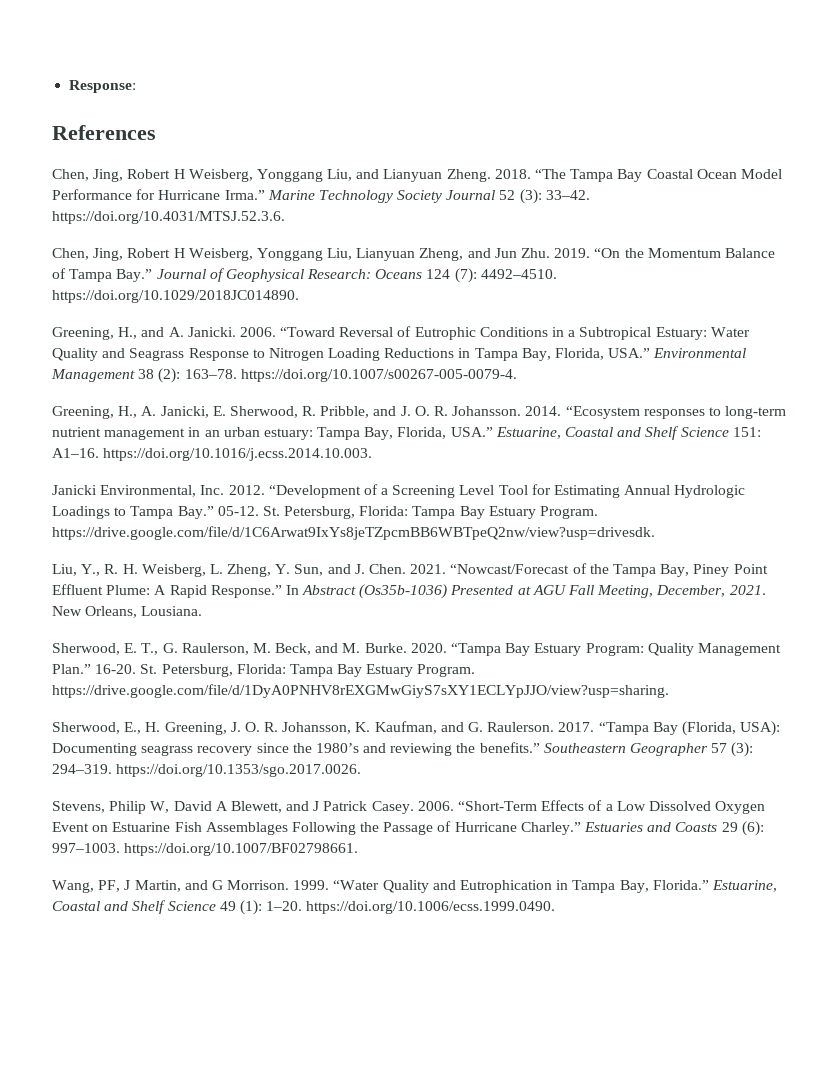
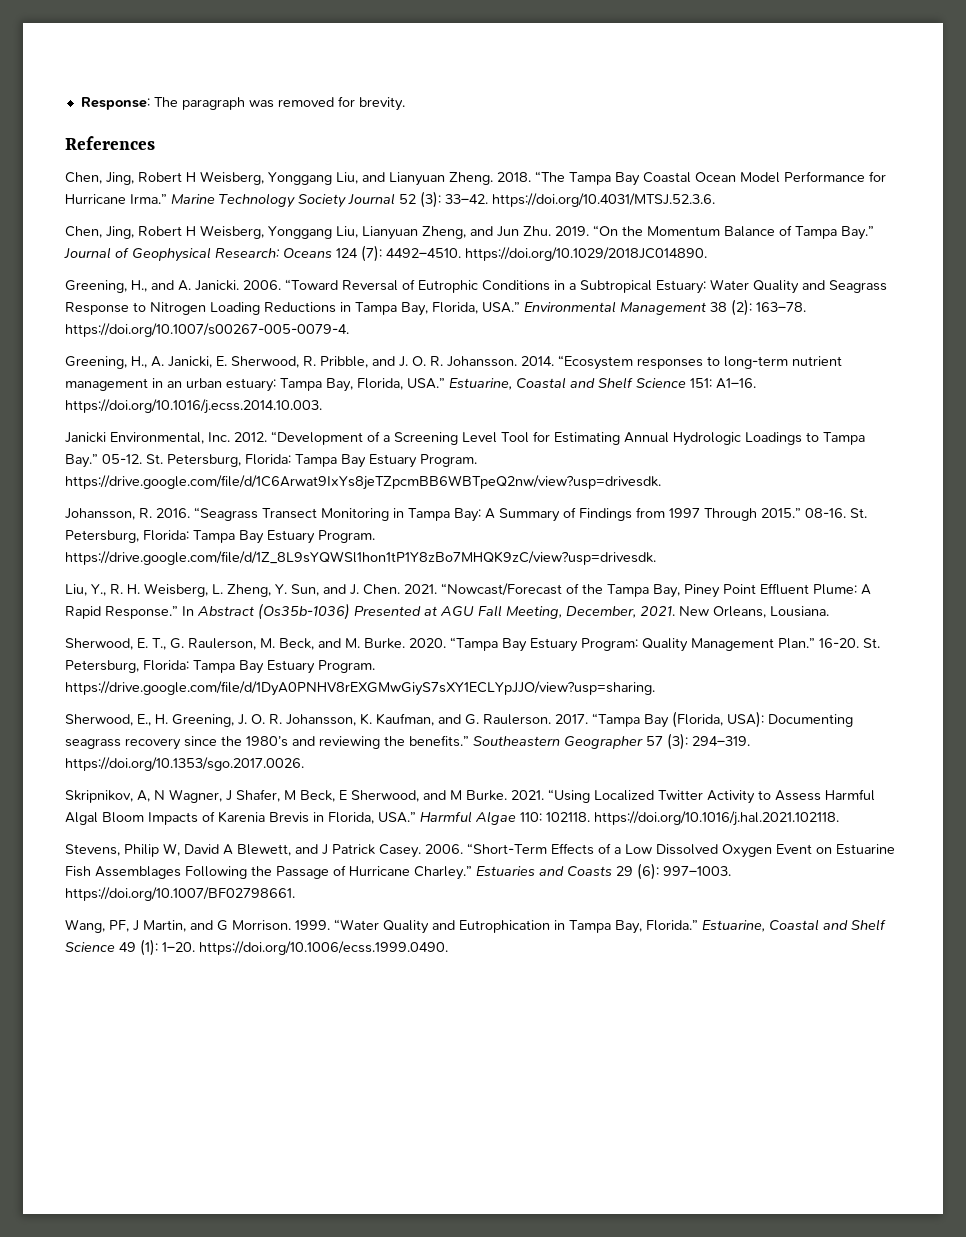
(137, 86) none -> [153,96,405,111] The paragraph was removed for brevity.
(655, 533) none -> [65,507,867,522] [65,530,375,544] [65,551,656,565] // Johansson, R. 2016. “Seagrass Transect Monitoring in Tampa Bay: A Summary of Findings from 1997 Through 2015.” 08-16. St. Petersburg, Florida: Tampa Bay Estuary Program. https://drive.google.com/file/d/1Z_8L9sYQWSl1hon1tP1Y8zBo7MHQK9zC/view?usp=drivesdk.
(362, 770) none -> [65,789,875,804] [65,811,839,826] // Skripnikov, A, N Wagner, J Shafer, M Beck, E Sherwood, and M Burke. 2021. “Using Localized Twitter Activity to Assess Harmful Algal Bloom Impacts of Karenia Brevis in Florida, USA.” Harmful Algae 110: 102118. https://doi.org/10.1016/j.hal.2021.102118.

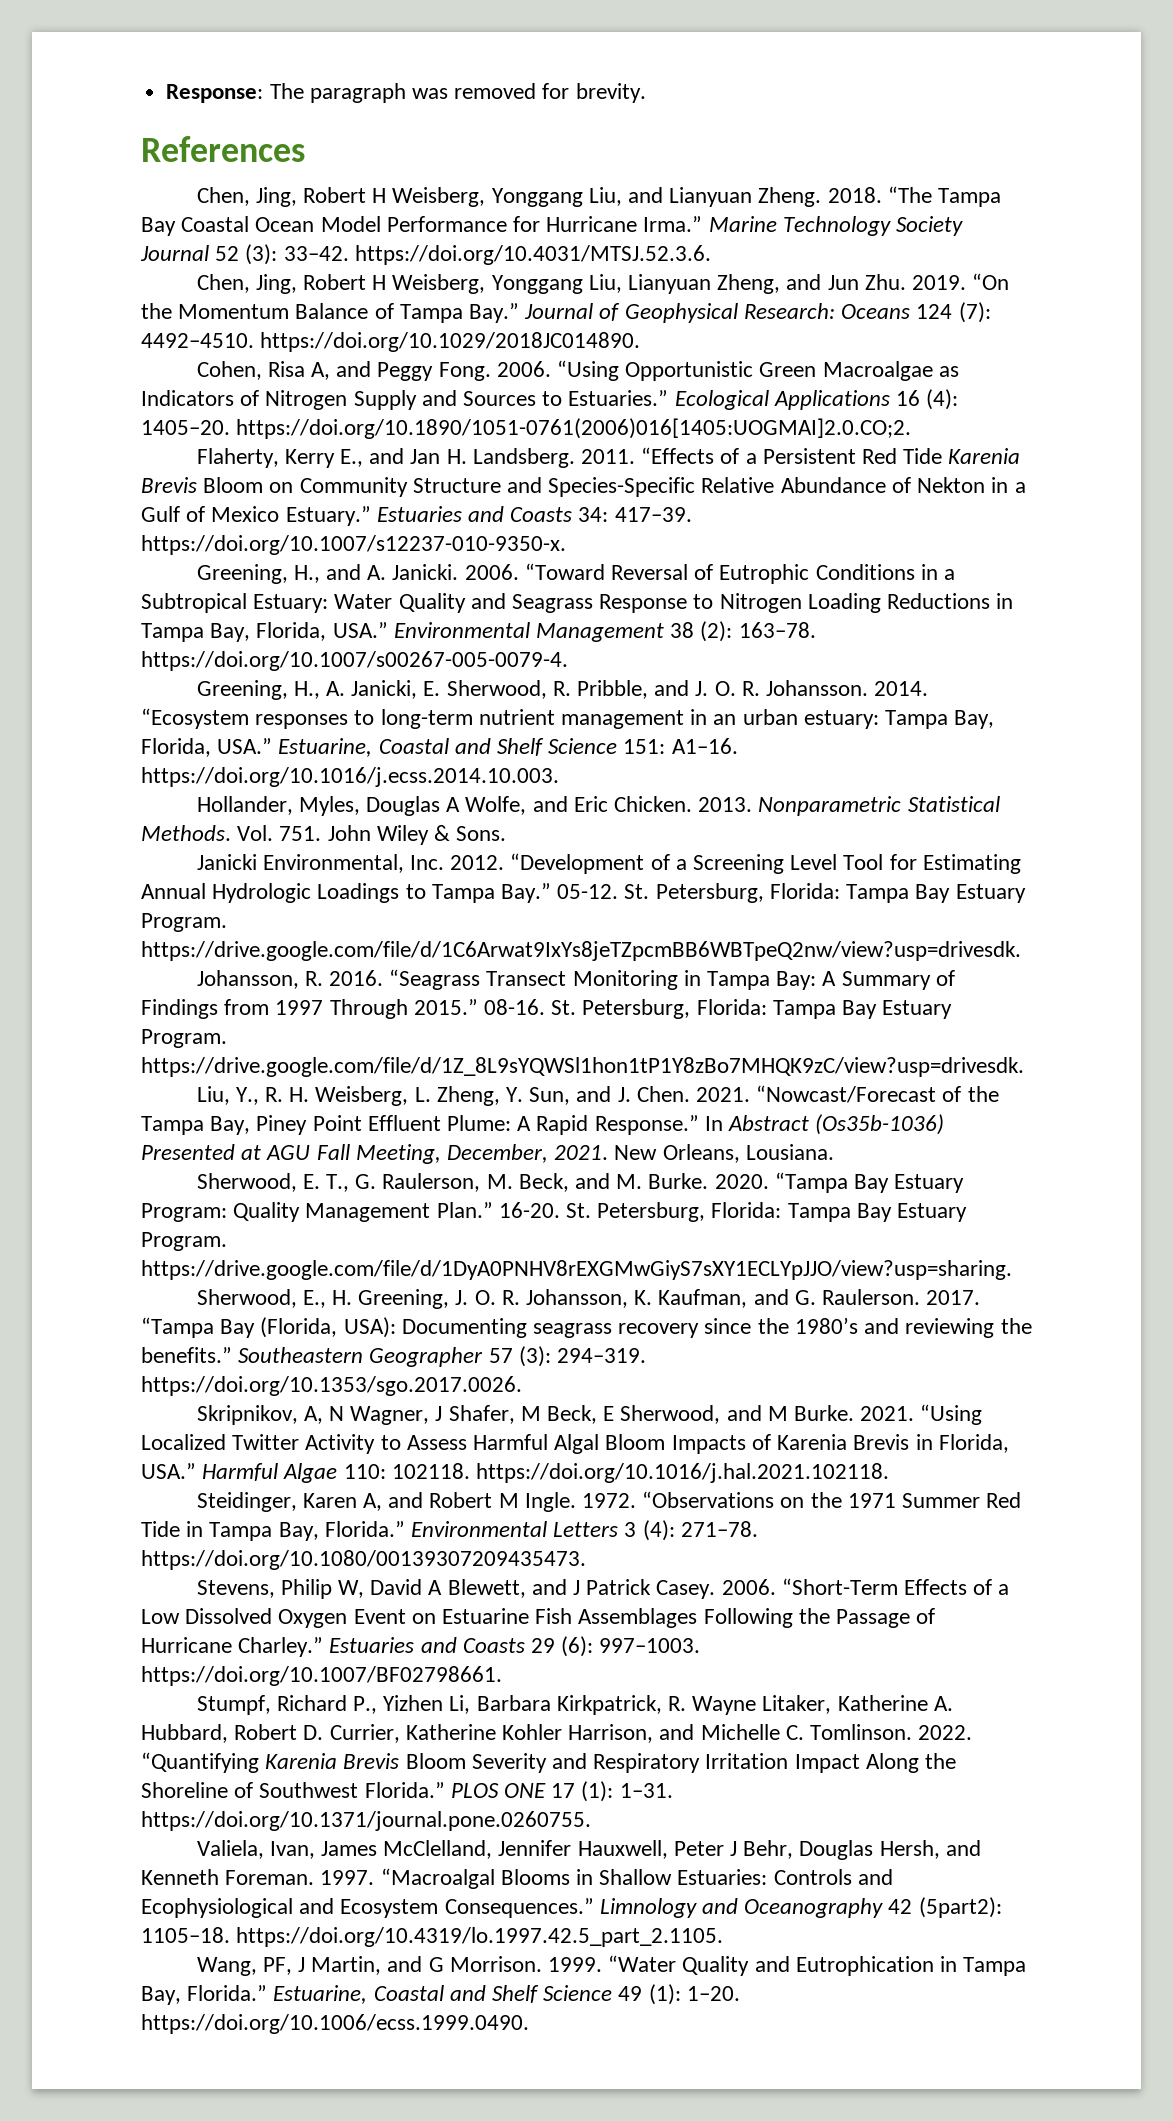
(707, 254) none -> [196,360,959,381] [141,389,959,410] [141,418,912,439] [196,447,1021,468] [141,477,1026,497] [141,506,692,526] [141,535,566,555] // Cohen, Risa A, and Peggy Fong. 2006. “Using Opportunistic Green Macroalgae as Indicators of Nitrogen Supply and Sources to Estuaries.” Ecological Applications 16 (4): 1405–20. https://doi.org/10.1890/1051-0761(2006)016[1405:UOGMAI]2.0.CO;2. // Flaherty, Kerry E., and Jan H. Landsberg. 2011. “Effects of a Persistent Red Tide Karenia Brevis Bloom on Community Structure and Species-Specific Relative Abundance of Nekton in a Gulf of Mexico Estuary.” Estuaries and Coasts 34: 417–39. https://doi.org/10.1007/s12237-010-9350-x.
(322, 406) none -> [196,796,1000,816] [141,825,507,845] // Hollander, Myles, Douglas A Wolfe, and Eric Chicken. 2013. Nonparametric Statistical Methods. Vol. 751. John Wiley & Sons.
(839, 818) none -> [196,1491,1022,1512] [141,1520,758,1541] [141,1550,586,1570] // Steidinger, Karen A, and Robert M Ingle. 1972. “Observations on the 1971 Summer Red Tide in Tampa Bay, Florida.” Environmental Letters 3 (4): 271–78. https://doi.org/10.1080/00139307209435473.
(295, 894) none -> [196,1695,953,1715] [141,1724,973,1743] [141,1752,957,1773] [141,1781,673,1802] [141,1811,591,1831] [196,1840,981,1860] [141,1868,893,1889] [141,1897,1002,1918] [141,1927,724,1947] // Stumpf, Richard P., Yizhen Li, Barbara Kirkpatrick, R. Wayne Litaker, Katherine A. Hubbard, Robert D. Currier, Katherine Kohler Harrison, and Michelle C. Tomlinson. 2022. “Quantifying Karenia Brevis Bloom Severity and Respiratory Irritation Impact Along the Shoreline of Southwest Florida.” PLOS ONE 17 (1): 1–31. https://doi.org/10.1371/journal.pone.0260755. // Valiela, Ivan, James McClelland, Jennifer Hauxwell, Peter J Behr, Douglas Hersh, and Kenneth Foreman. 1997. “Macroalgal Blooms in Shallow Estuaries: Controls and Ecophysiological and Ecosystem Consequences.” Limnology and Oceanography 42 (5part2): 1105–18. https://doi.org/10.4319/lo.1997.42.5_part_2.1105.

